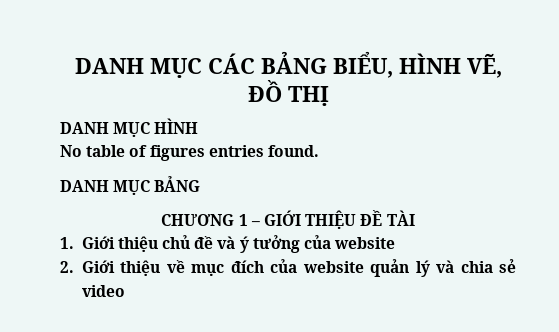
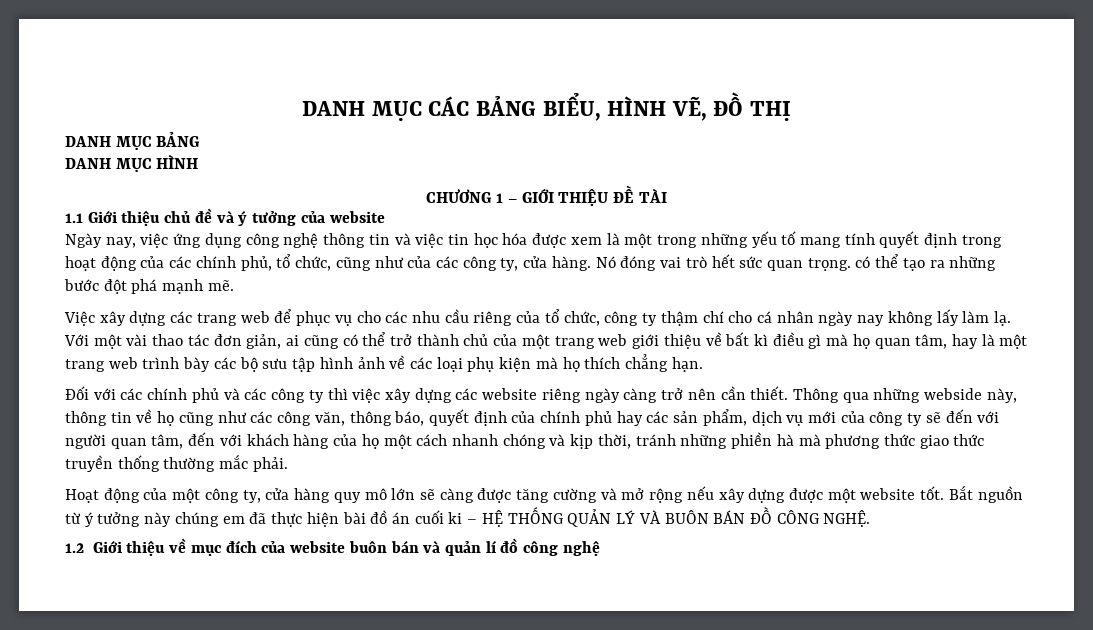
[154,118,199,134] [60,145,319,161] [60,176,201,195] HÌNH // No table of figures entries found. // DANH MỤC BẢNG -> [156,132,201,147] [65,154,199,172] BẢNG // DANH MỤC HÌNH
[60,237,74,249] 1. -> [65,213,83,223] 1.1
[60,261,74,273] 2. -> [65,231,1002,248] [65,254,997,271] [64,279,234,294] [64,309,1012,326] [64,332,1028,349] [65,354,703,372] [65,386,1017,403] [65,409,1000,426] [65,432,985,449] [65,454,288,472] [65,485,1023,503] [65,507,871,527] [65,543,84,553] Ngày nay, việc ứng dụng công nghệ thông tin và việc tin học hóa được xem là một trong những yếu tố mang tính quyết định trong hoạt động của các chính phủ, tổ chức, cũng như của các công ty, cửa hàng. Nó đóng vai trò hết sức quan trọng. có thể tạo ra những bước đột phá mạnh mẽ. // Việc xây dựng các trang web để phục vụ cho các nhu cầu riêng của tổ chức, công ty thậm chí cho cá nhân ngày nay không lấy làm lạ. Với một vài thao tác đơn giản, ai cũng có thể trở thành chủ của một trang web giới thiệu về bất kì điều gì mà họ quan tâm, hay là một trang web trình bày các bộ sưu tập hình ảnh về các loại phụ kiện mà họ thích chẳng hạn. // Đối với các chính phủ và các công ty thì việc xây dựng các website riêng ngày càng trở nên cần thiết. Thông qua những webside này, thông tin về họ cũng như các công văn, thông báo, quyết định của chính phủ hay các sản phẩm, dịch vụ mới của công ty sẽ đến với người quan tâm, đến với khách hàng của họ một cách nhanh chóng và kịp thời, tránh những phiền hà mà phương thức giao thức truyền thống thường mắc phải. // Hoạt động của một công ty, cửa hàng quy mô lớn sẽ càng được tăng cường và mở rộng nếu xây dựng được một website tốt. Bắt nguồn từ ý tưởng này chúng em đã thực hiện bài đồ án cuối ki – HỆ THỐNG QUẢN LÝ VÀ BUÔN BÁN ĐỒ CÔNG NGHỆ. // 1.2
[370,259,516,277] [81,285,125,297] quản lý và chia sẻ video -> [348,538,600,556] buôn bán và quản lí đồ công nghệ

